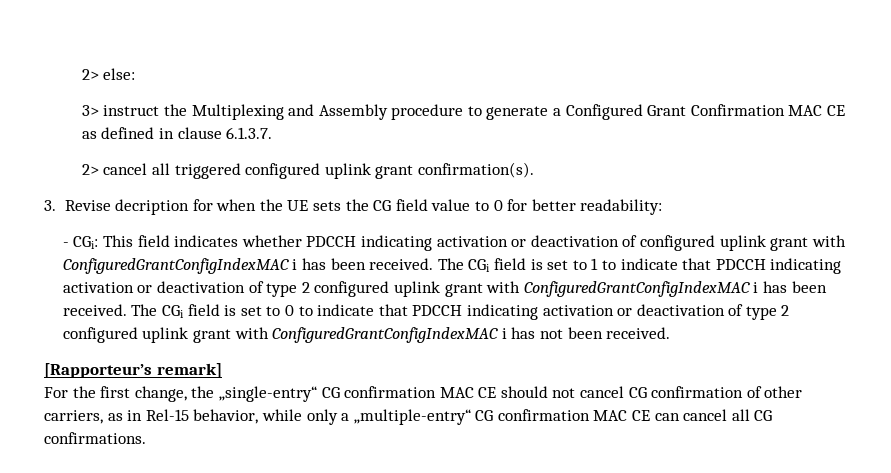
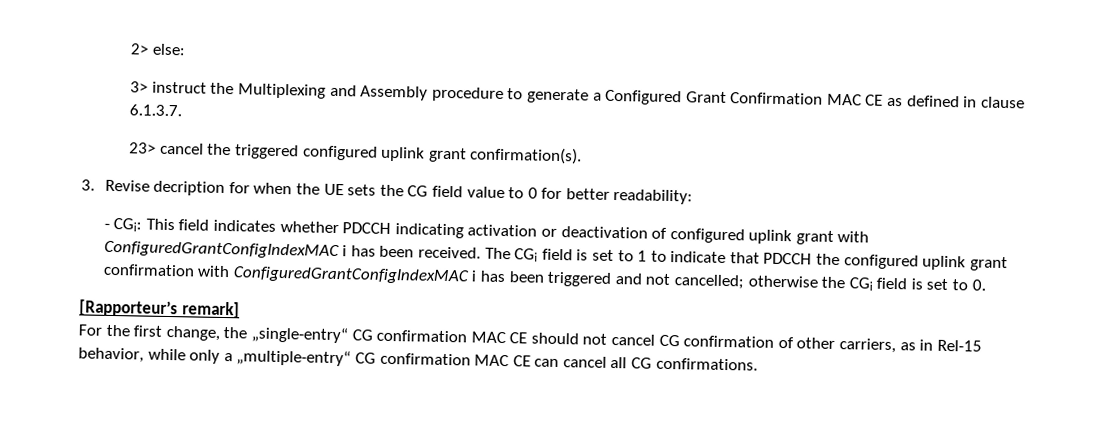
[81,163,170,175] 2> cancel all -> [129,142,232,156] 23> cancel the
[770,258,842,274] [62,281,827,297] [62,304,790,320] [62,327,671,343] indicating activation or deactivation of type 2 configured uplink grant with ConfiguredGrantConfigIndexMAC i has been received. The CGi field is set to 0 to indicate that PDCCH indicating activation or deactivation of type 2 configured uplink grant with ConfiguredGrantConfigIndexMAC i has not been received. -> [816,253,1008,272] [102,263,986,291] the configured uplink grant confirmation with ConfiguredGrantConfigIndexMAC i has been triggered and not cancelled; otherwise the CGi field is set to 0.

